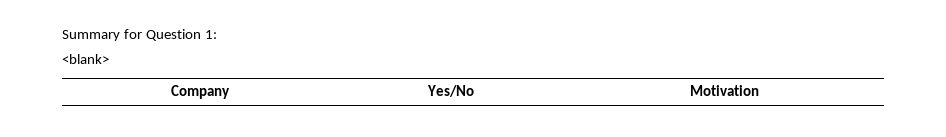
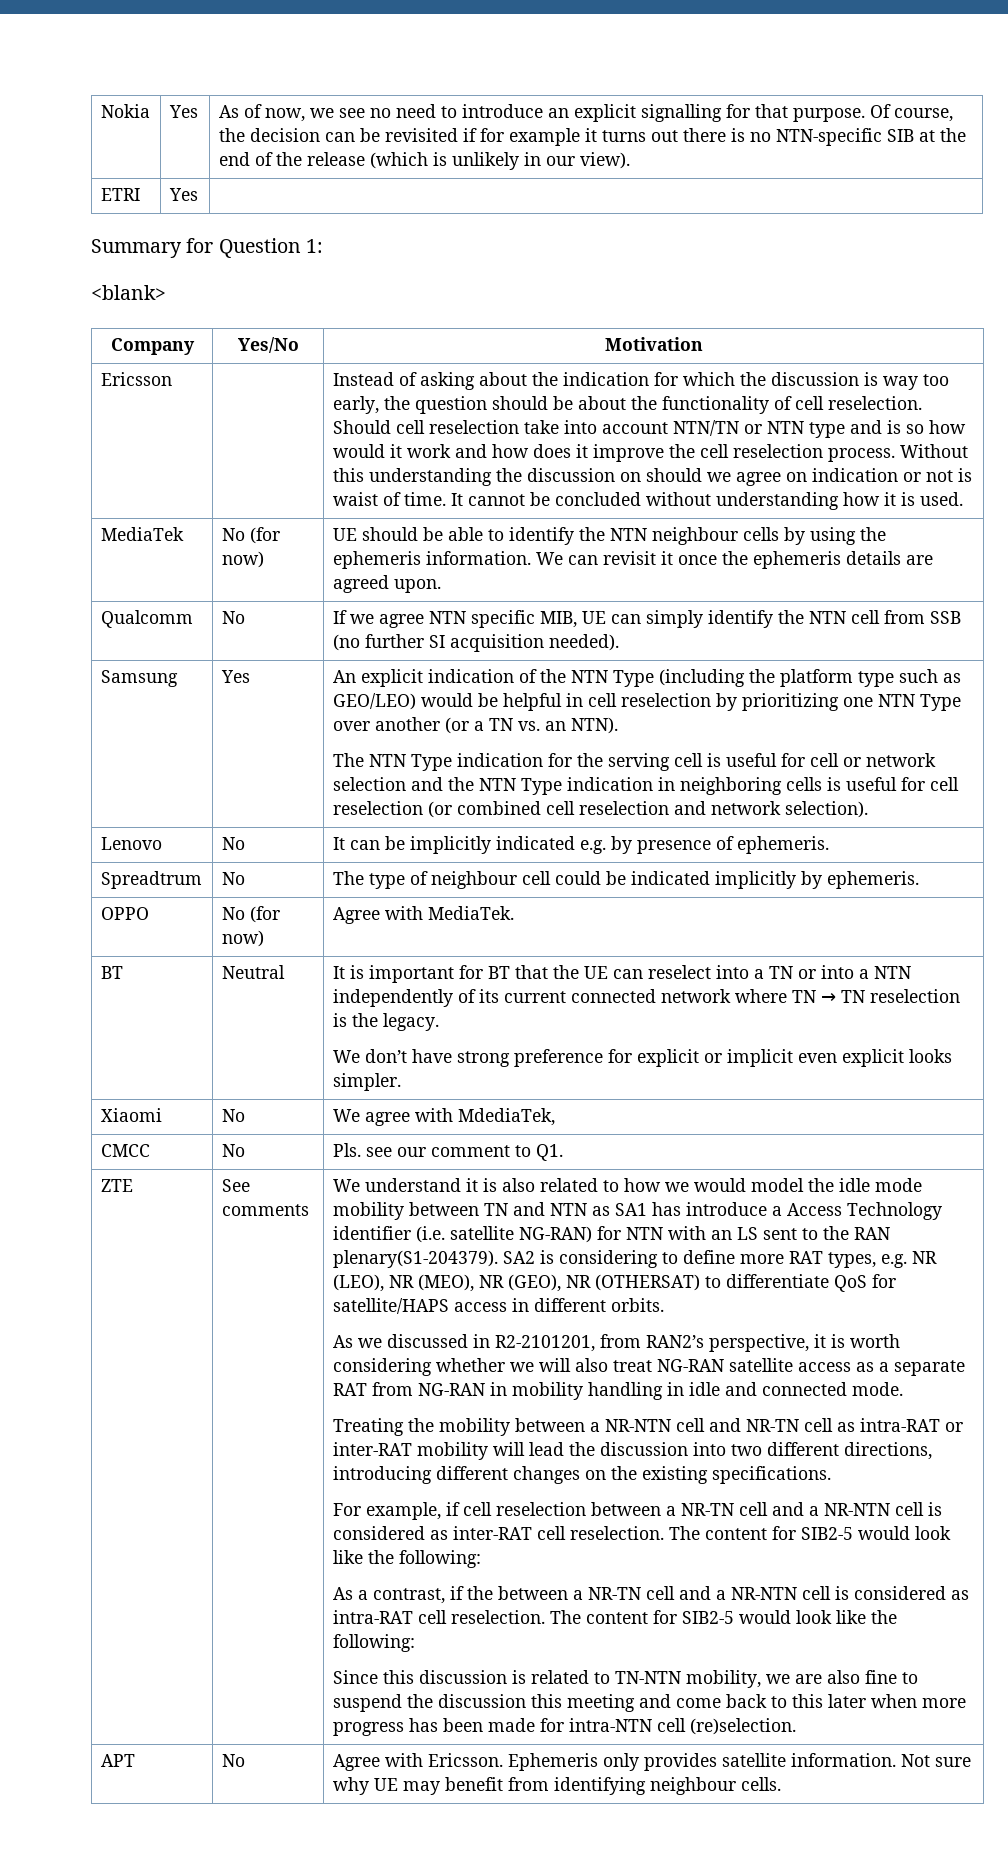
(62, 35) none -> [100,104,150,118] [168,105,198,118] [218,104,953,122] [218,128,966,146] [218,152,630,170] [100,188,140,201] [168,188,198,201] Nokia | Yes | As of now, we see no need to introduce an explicit signalling for that purpose. Of course, the decision can be revisited if for example it turns out there is no NTN-specific SIB at the end of the release (which is unlikely in our view). // ETRI | Yes | //
(759, 90) none -> [100,372,172,386] [332,372,949,390] [332,396,922,414] [332,420,966,438] [332,444,968,462] [332,468,972,486] [332,492,963,510] [100,527,184,541] [221,527,280,544] [221,551,264,568] [332,527,886,545] [332,551,933,569] [332,575,441,593] [100,610,193,628] [221,611,245,624] [332,610,961,628] [332,634,619,652] [100,670,178,687] [220,670,250,683] [332,669,961,687] [332,693,961,711] [332,717,618,734] [332,753,936,771] [332,777,959,795] [332,801,868,818] [100,837,162,850] [221,837,245,850] [332,836,829,854] [100,871,202,889] [221,872,245,885] [332,871,919,889] [100,907,149,920] [221,906,280,923] [221,930,264,947] [332,906,514,924] [100,966,123,979] [221,965,285,979] [332,965,911,983] [332,989,960,1007] [332,1013,439,1031] [332,1049,952,1067] [332,1073,401,1091] [100,1108,162,1122] [221,1109,245,1122] [332,1108,555,1126] [100,1144,150,1157] [221,1144,245,1157] [332,1143,563,1161] [100,1179,133,1192] [221,1179,250,1192] [221,1204,309,1216] [332,1178,922,1192] [332,1202,942,1220] [332,1226,890,1243] [332,1250,937,1268] [332,1274,896,1292] [332,1298,664,1314] [332,1334,900,1352] [332,1358,965,1376] [332,1382,903,1400] [332,1418,963,1436] [332,1442,932,1460] [332,1466,831,1484] [332,1502,942,1520] [332,1526,951,1540] [332,1550,481,1568] [332,1586,969,1604] [332,1610,897,1624] [332,1634,415,1652] [332,1670,918,1688] [332,1694,966,1712] [332,1718,796,1736] [100,1754,135,1767] [221,1754,245,1767] [332,1753,971,1771] [332,1777,781,1795] // Ericsson | | Instead of asking about the indication for which the discussion is way too early, the question should be about the functionality of cell reselection. Should cell reselection take into account NTN/TN or NTN type and is so how would it work and how does it improve the cell reselection process. Without this understanding the discussion on should we agree on indication or not is waist of time. It cannot be concluded without understanding how it is used. // MediaTek | No (for now) | UE should be able to identify the NTN neighbour cells by using the ephemeris information. We can revisit it once the ephemeris details are agreed upon. // Qualcomm | No | If we agree NTN specific MIB, UE can simply identify the NTN cell from SSB (no further SI acquisition needed). // Samsung | Yes | An explicit indication of the NTN Type (including the platform type such as GEO/LEO) would be helpful in cell reselection by prioritizing one NTN Type over another (or a TN vs. an NTN). // The NTN Type indication for the serving cell is useful for cell or network selection and the NTN Type indication in neighboring cells is useful for cell reselection (or combined cell reselection and network selection). // Lenovo | No | It can be implicitly indicated e.g. by presence of ephemeris. // Spreadtrum | No | The type of neighbour cell could be indicated implicitly by ephemeris. // OPPO | No (for now) | Agree with MediaTek. // BT | Neutral | It is important for BT that the UE can reselect into a TN or into a NTN independently of its current connected network where TN → TN reselection is the legacy. // We don’t have strong preference for explicit or implicit even explicit looks simpler. // Xiaomi | No | We agree with MdediaTek, // CMCC | No | Pls. see our comment to Q1. // ZTE | See comments | We understand it is also related to how we would model the idle mode mobility between TN and NTN as SA1 has introduce a Access Technology identifier (i.e. satellite NG-RAN) for NTN with an LS sent to the RAN plenary(S1-204379). SA2 is considering to define more RAT types, e.g. NR (LEO), NR (MEO), NR (GEO), NR (OTHERSAT) to differentiate QoS for satellite/HAPS access in different orbits. // As we discussed in R2-2101201, from RAN2’s perspective, it is worth considering whether we will also treat NG-RAN satellite access as a separate RAT from NG-RAN in mobility handling in idle and connected mode. // Treating the mobility between a NR-NTN cell and NR-TN cell as intra-RAT or inter-RAT mobility will lead the discussion into two different directions, introducing different changes on the existing specifications. // For example, if cell reselection between a NR-TN cell and a NR-NTN cell is considered as inter-RAT cell reselection. The content for SIB2-5 would look like the following: // As a contrast, if the between a NR-TN cell and a NR-NTN cell is considered as intra-RAT cell reselection. The content for SIB2-5 would look like the following: // Since this discussion is related to TN-NTN mobility, we are also fine to suspend the discussion this meeting and come back to this later when more progress has been made for intra-NTN cell (re)selection. // APT | No | Agree with Ericsson. Ephemeris only provides satellite information. Not sure why UE may benefit from identifying neighbour cells.

